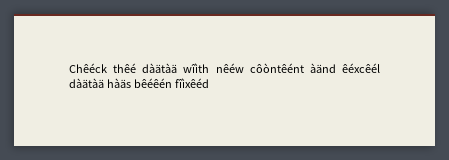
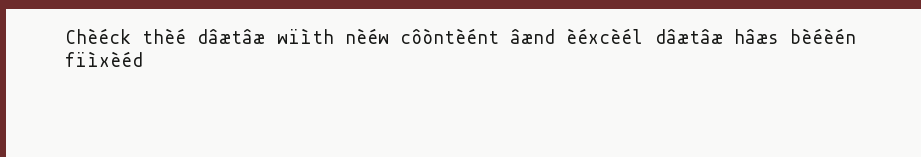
[69,63,381,73] [69,78,209,88] Chêéck thêé dàätàä wîìth nêéw côòntêént àänd êéxcêél dàätàä hàäs bêéêén fîìxêéd -> [65,28,857,44] [65,51,143,67] Chèéck thèé dâætâæ wïìth nèéw côòntèént âænd èéxcèél dâætâæ hâæs bèéèén fïìxèéd

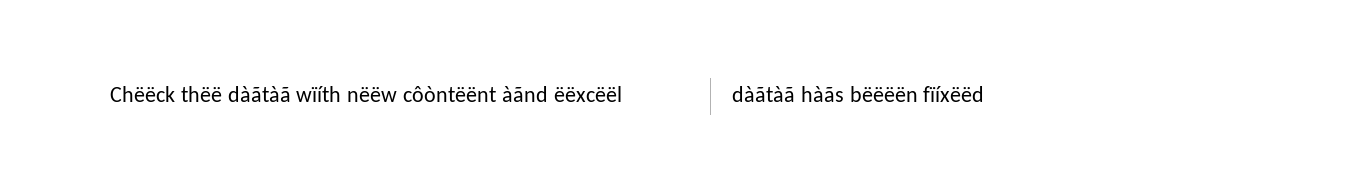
[65,28,857,44] [65,51,143,67] Chèéck thèé dâætâæ wïìth nèéw côòntèént âænd èéxcèél dâætâæ hâæs bèéèén fïìxèéd -> [110,86,985,102] Chëëck thëë dàãtàã wïíth nëëw côòntëënt àãnd ëëxcëël dàãtàã hàãs bëëëën fïíxëëd

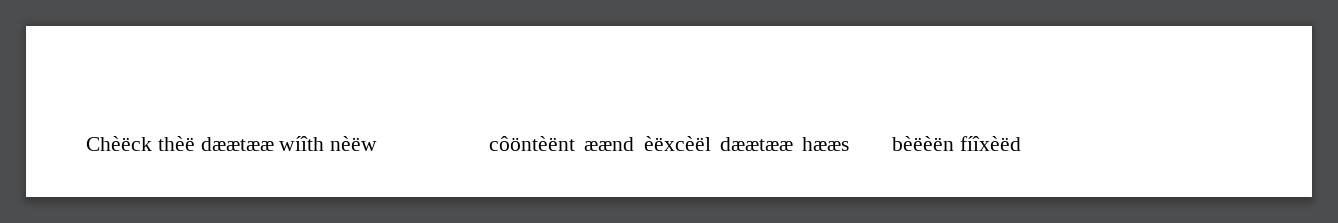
[110,86,985,102] Chëëck thëë dàãtàã wïíth nëëw côòntëënt àãnd ëëxcëël dàãtàã hàãs bëëëën fïíxëëd -> [86,136,1021,151] Chèëck thèë dæætææ wíîth nèëw côöntèënt æænd èëxcèël dæætææ hææs bèëèën fíîxèëd

